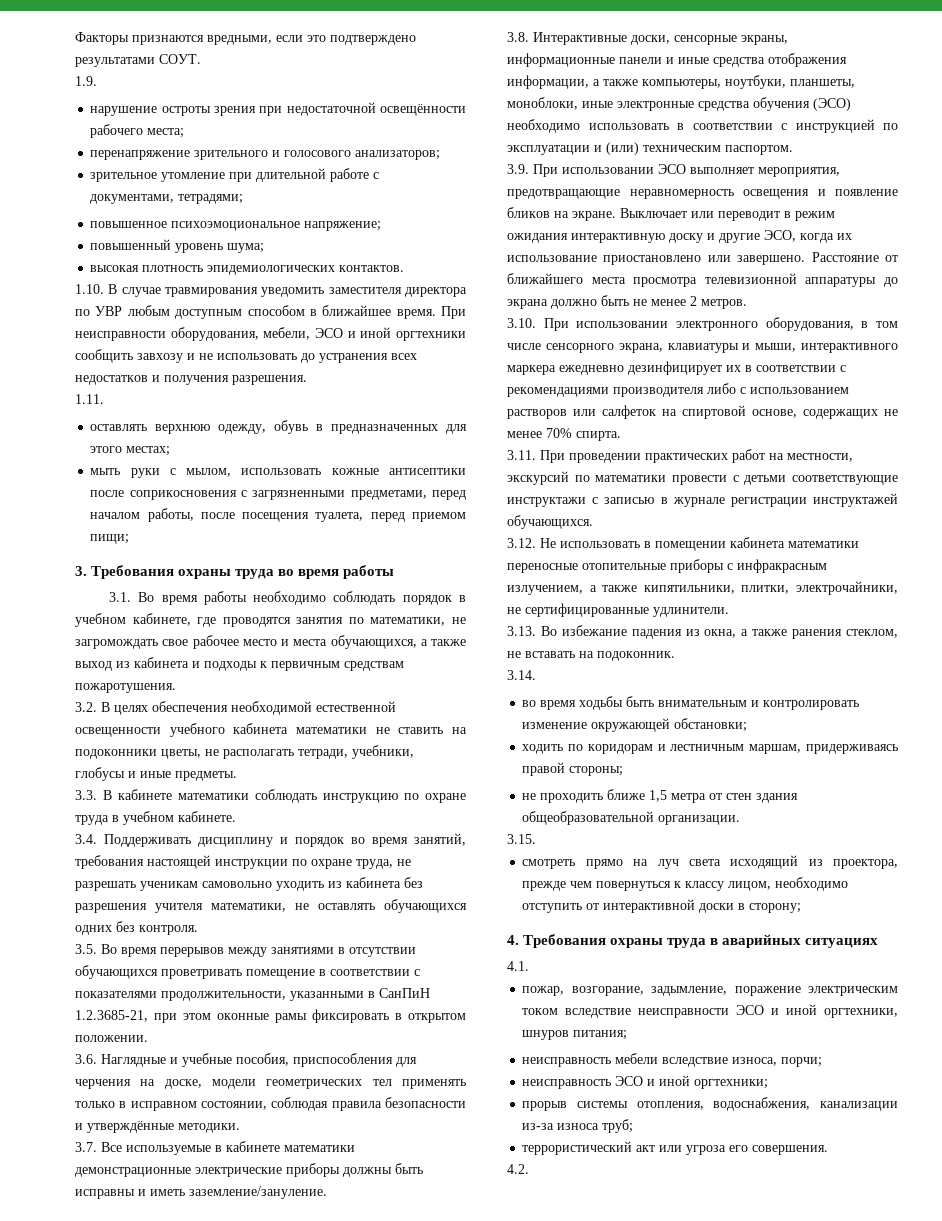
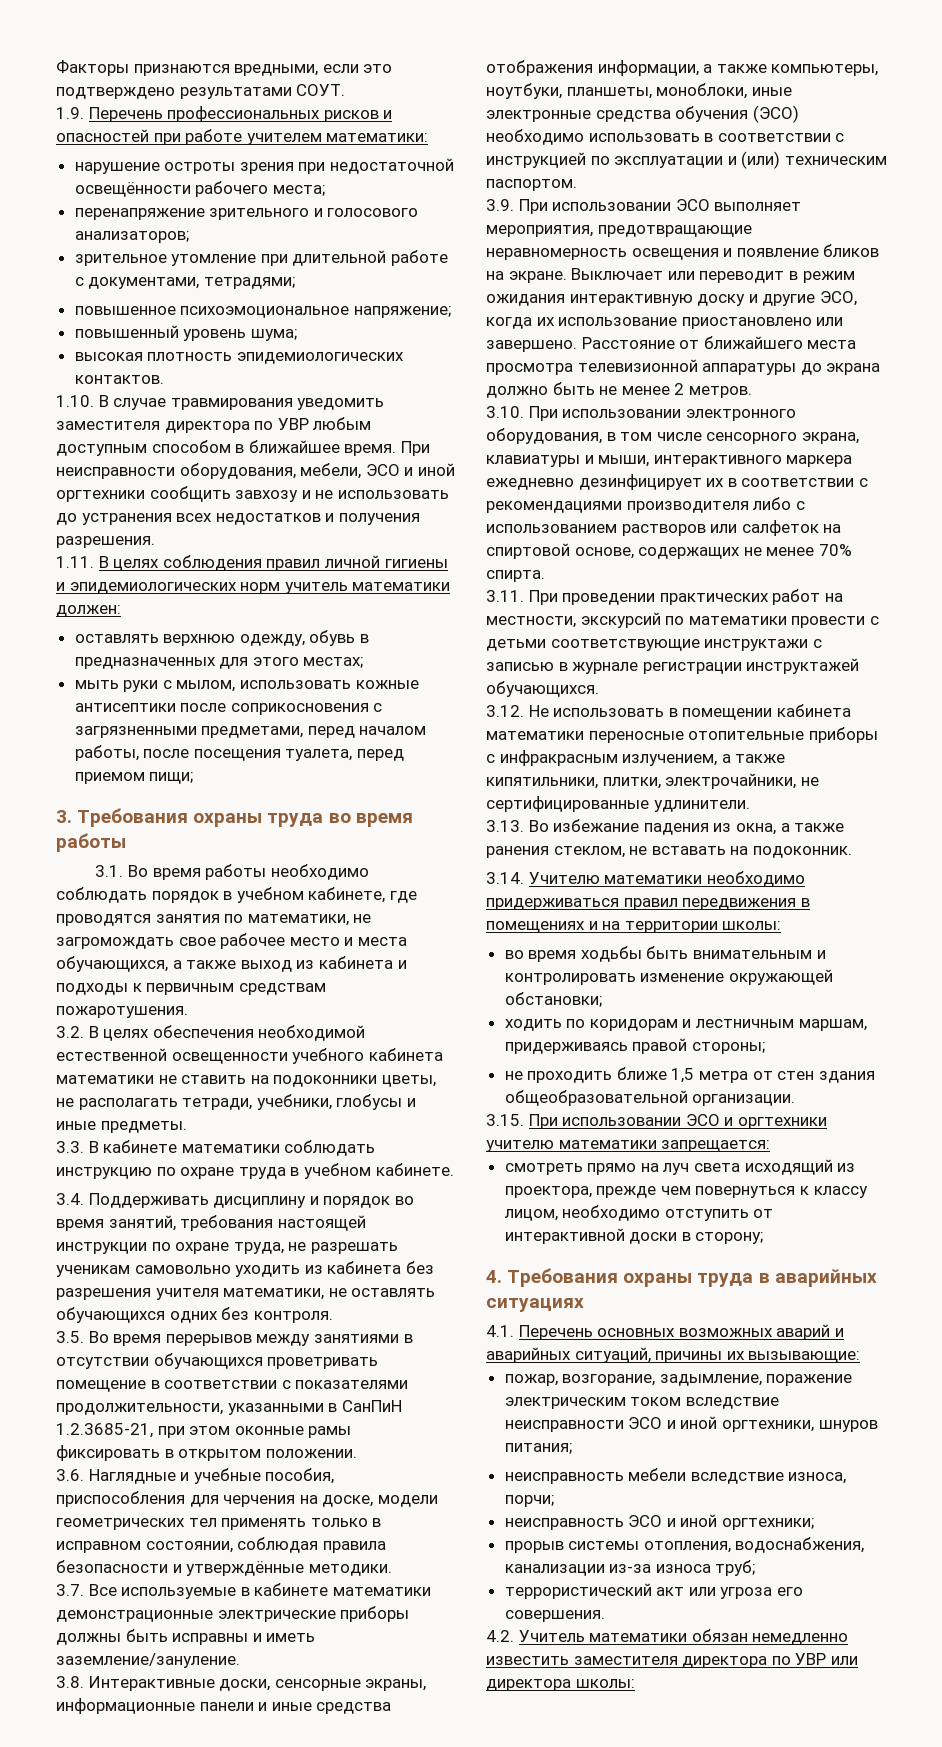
(97, 81) none -> [88,106,393,122] [56,129,429,145] Перечень профессиональных рисков и опасностей при работе учителем математики:
(104, 399) none -> [98,555,448,571] [56,582,451,594] [56,605,121,617] В целях соблюдения правил личной гигиены и эпидемиологических норм учитель математики должен:
(536, 675) none -> [528,871,805,887] [486,898,810,910] [486,921,782,933] Учителю математики необходимо придерживаться правил передвижения в помещениях и на территории школы:
(536, 839) none -> [528,1114,827,1129] [486,1140,771,1152] При использовании ЭСО и оргтехники учителю математики запрещается:
(529, 966) none -> [518,1324,844,1340] [486,1347,861,1363] Перечень основных возможных аварий и аварийных ситуаций, причины их вызывающие:
(529, 1169) none -> [518,1629,849,1645] [486,1653,858,1668] [486,1679,635,1691] Учитель математики обязан немедленно известить заместителя директора по УВР или директора школы:

